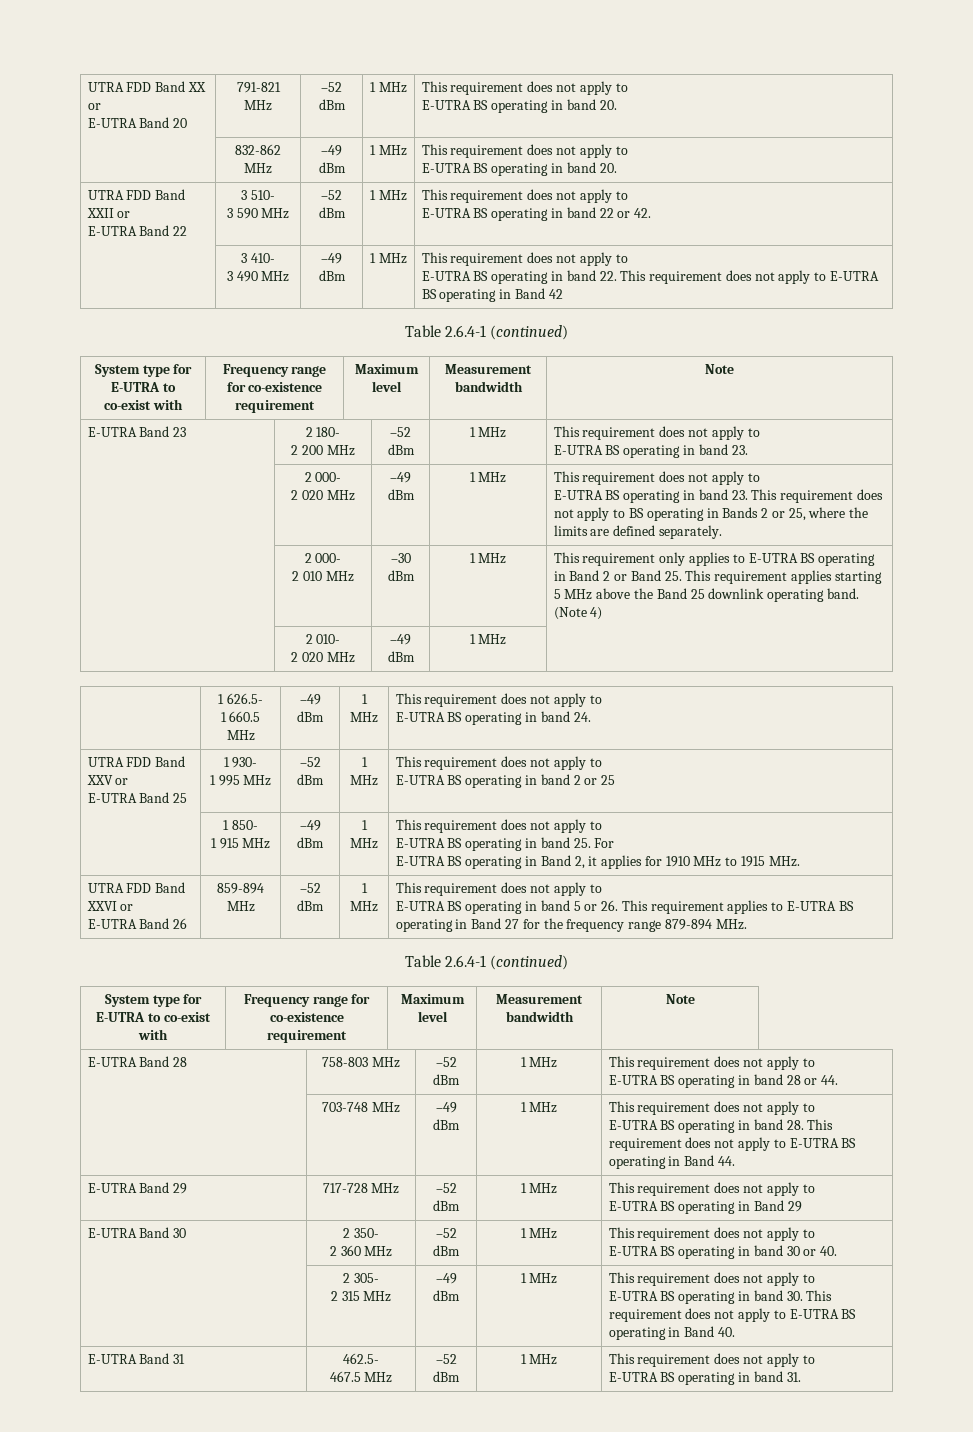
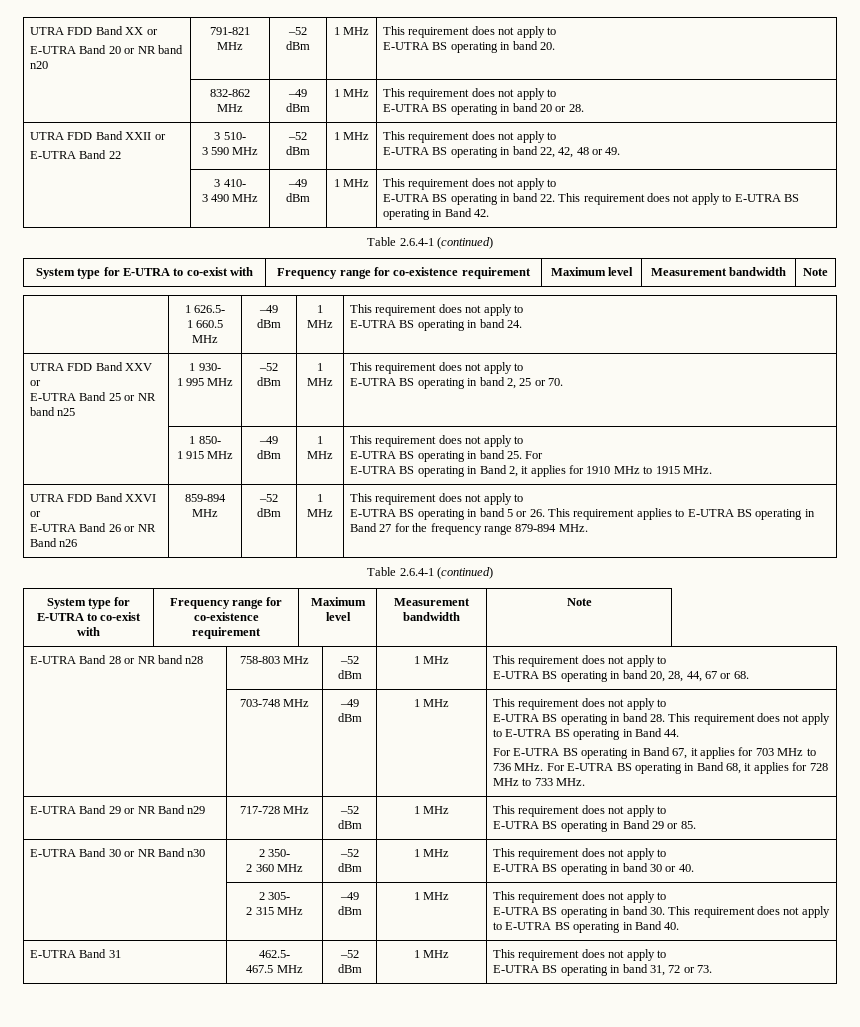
(188, 123) none -> [124,45,183,54] [30,61,49,69] or NR band n20
[599,163,617,173] 20. -> [539,104,584,112] 20 or 28.
[599,208,652,218] 22 or 42. -> [539,147,621,158] 22, 42, 48 or 49.
[548,289,563,299] 42 -> [474,209,490,217] 42.
[87,426,187,437] [305,427,341,437] [291,445,355,456] [390,427,411,437] [387,444,415,455] [469,427,507,438] [553,426,760,440] [553,444,748,458] [304,472,342,482] [291,490,355,501] [390,472,411,483] [387,489,415,500] [469,472,507,483] [553,471,760,485] [553,489,883,503] [553,507,869,521] [553,525,722,539] [304,553,342,563] [292,571,354,582] [390,553,411,563] [387,570,415,581] [469,553,507,564] [553,552,876,566] [553,570,882,584] [553,588,859,602] [553,607,603,620] [305,634,341,644] [291,652,355,663] [390,634,411,645] [387,651,415,662] [469,634,507,645] // E-UTRA Band 23 | 2 180- // 2 200 MHz | –52 dBm | 1 MHz | This requirement does not apply to // E-UTRA BS operating in band 23. // | 2 000- // 2 020 MHz | –49 dBm | 1 MHz | This requirement does not apply to // E-UTRA BS operating in band 23. This requirement does not apply to BS operating in Bands 2 or 25, where the limits are defined separately. // | 2 000- // 2 010 MHz | –30 dBm | 1 MHz | This requirement only applies to E-UTRA BS operating in Band 2 or Band 25. This requirement applies starting 5 MHz above the Band 25 downlink operating band. (Note 4) // | 2 010- // 2 020 MHz | –49 dBm | 1 MHz | -> (828, 272) none
(188, 798) none -> [124,393,156,401] [30,407,76,416] or NR band n25
[573,775,616,785] 2 or 25 -> [506,378,564,389] 2, 25 or 70.
(188, 923) none -> [124,524,156,532] [30,538,78,547] or NR Band n26
(188, 1062) none -> [124,655,204,664] or NR band n28
[786,1075,839,1085] 28 or 44. -> [649,671,749,682] 20, 28, 44, 67 or 68.
(735, 1161) none -> [493,747,816,759] [493,762,828,774] [493,778,586,786] // For E-UTRA BS operating in Band 67, it applies for 703 MHz to 736 MHz. For E-UTRA BS operating in Band 68, it applies for 728 MHz to 733 MHz.
(188, 1188) none -> [124,805,206,814] or NR Band n29
(802, 1206) none -> [667,821,696,829] or 85.
(187, 1233) none -> [124,848,206,857] or NR Band n30
[786,1372,801,1382] 31. -> [649,965,713,976] 31, 72 or 73.

